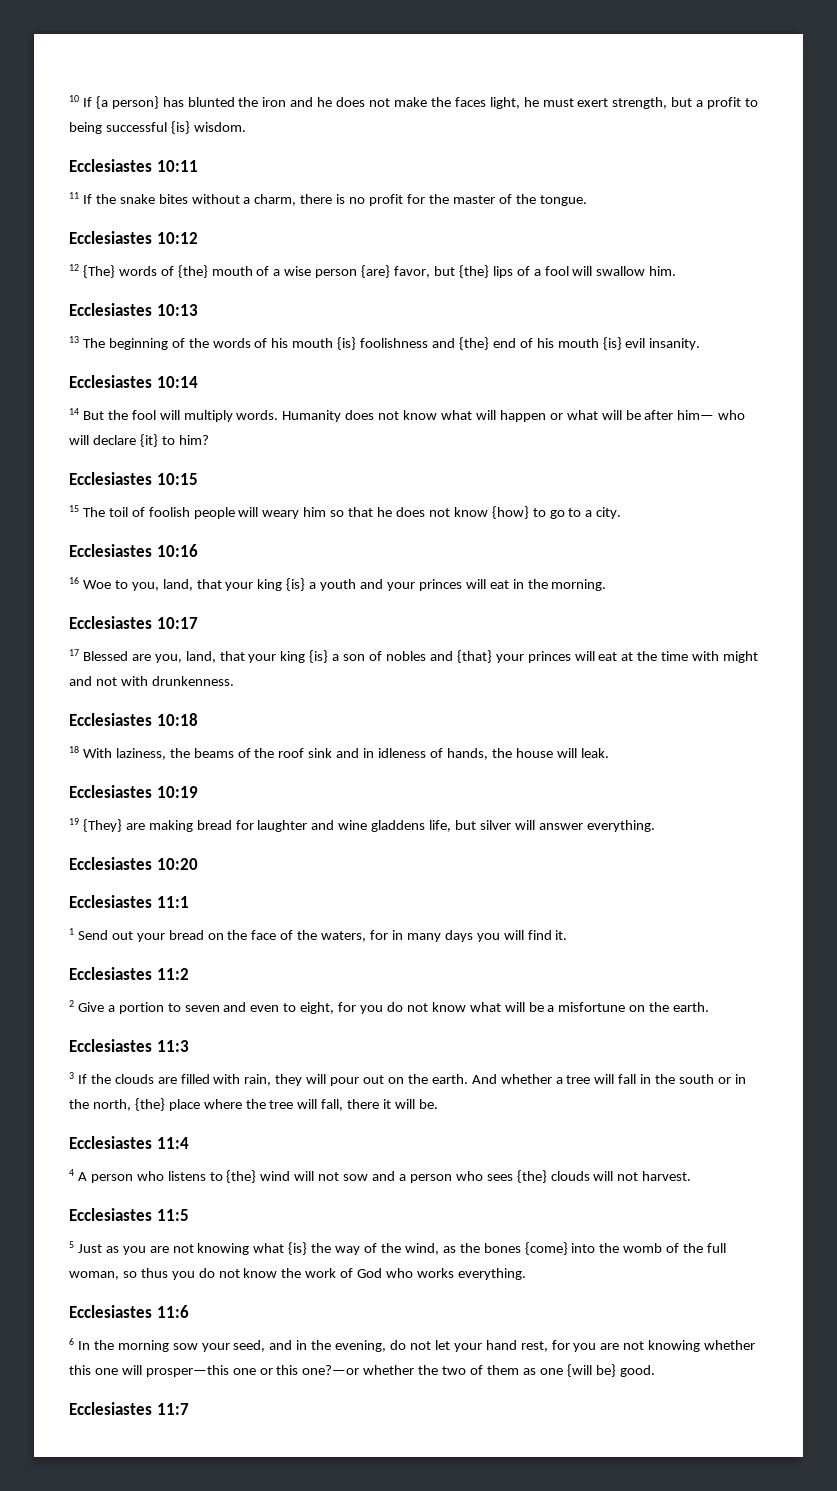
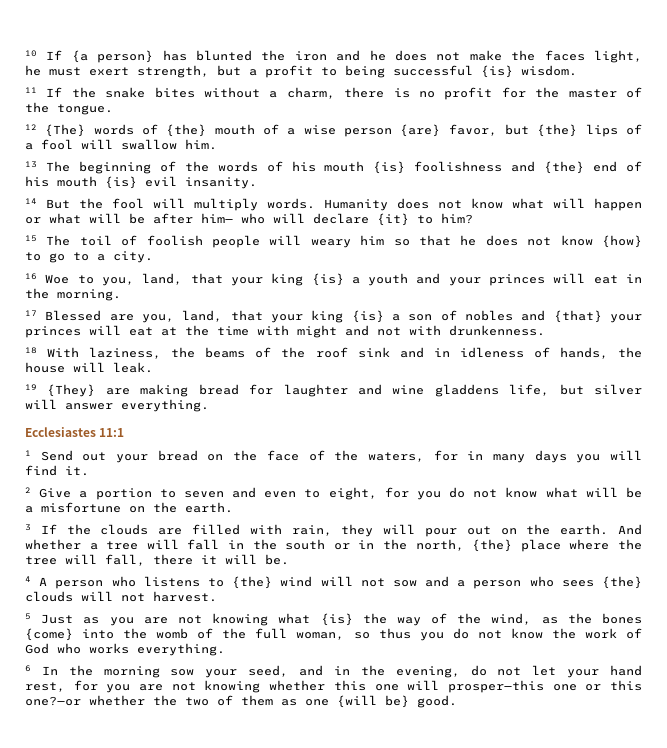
[69,159,198,172] // Ecclesiastes 10:11 -> (577, 70) none
[69,231,198,244] // Ecclesiastes 10:12 -> (113, 109) none
[69,303,198,316] // Ecclesiastes 10:13 -> (217, 144) none
[69,375,198,388] // Ecclesiastes 10:14 -> (257, 183) none
[69,472,198,485] // Ecclesiastes 10:15 -> (473, 218) none
[69,544,198,557] // Ecclesiastes 10:16 -> (153, 257) none
[69,616,198,629] // Ecclesiastes 10:17 -> (121, 295) none
[69,713,198,726] // Ecclesiastes 10:18 -> (545, 330) none
[69,785,198,798] // Ecclesiastes 10:19 -> (153, 367) none
[69,857,198,870] // Ecclesiastes 10:20 -> (209, 405) none
[69,967,189,980] // Ecclesiastes 11:2 -> (89, 471) none
[69,1039,189,1052] // Ecclesiastes 11:3 -> (233, 507) none
[69,1136,189,1149] // Ecclesiastes 11:4 -> (289, 559) none
[69,1208,189,1221] // Ecclesiastes 11:5 -> (217, 596) none
[69,1305,189,1318] // Ecclesiastes 11:6 -> (225, 649) none
[69,1402,189,1415] // Ecclesiastes 11:7 -> (457, 701) none

